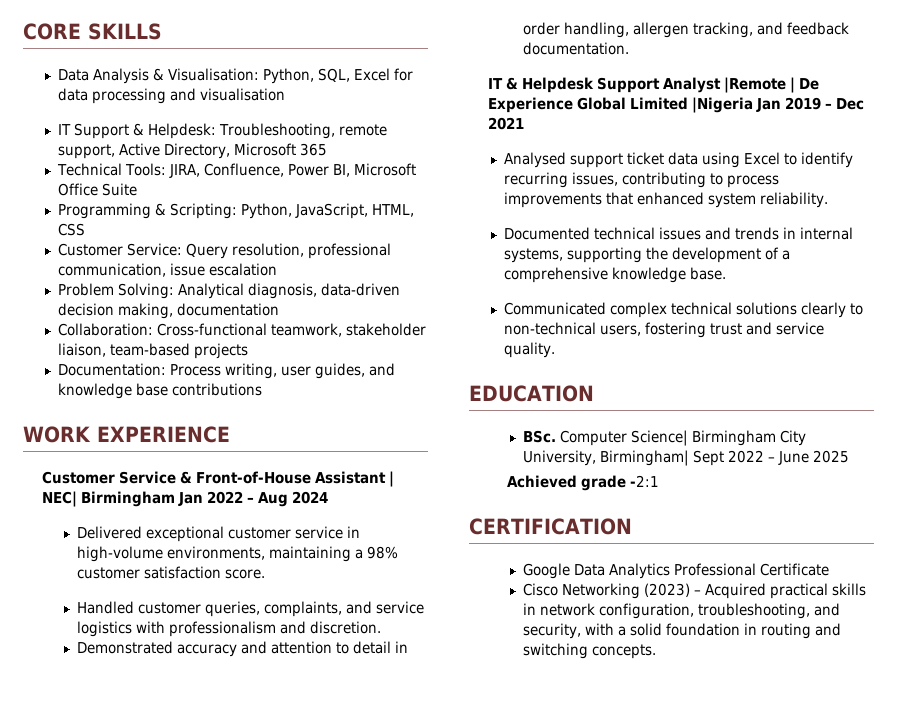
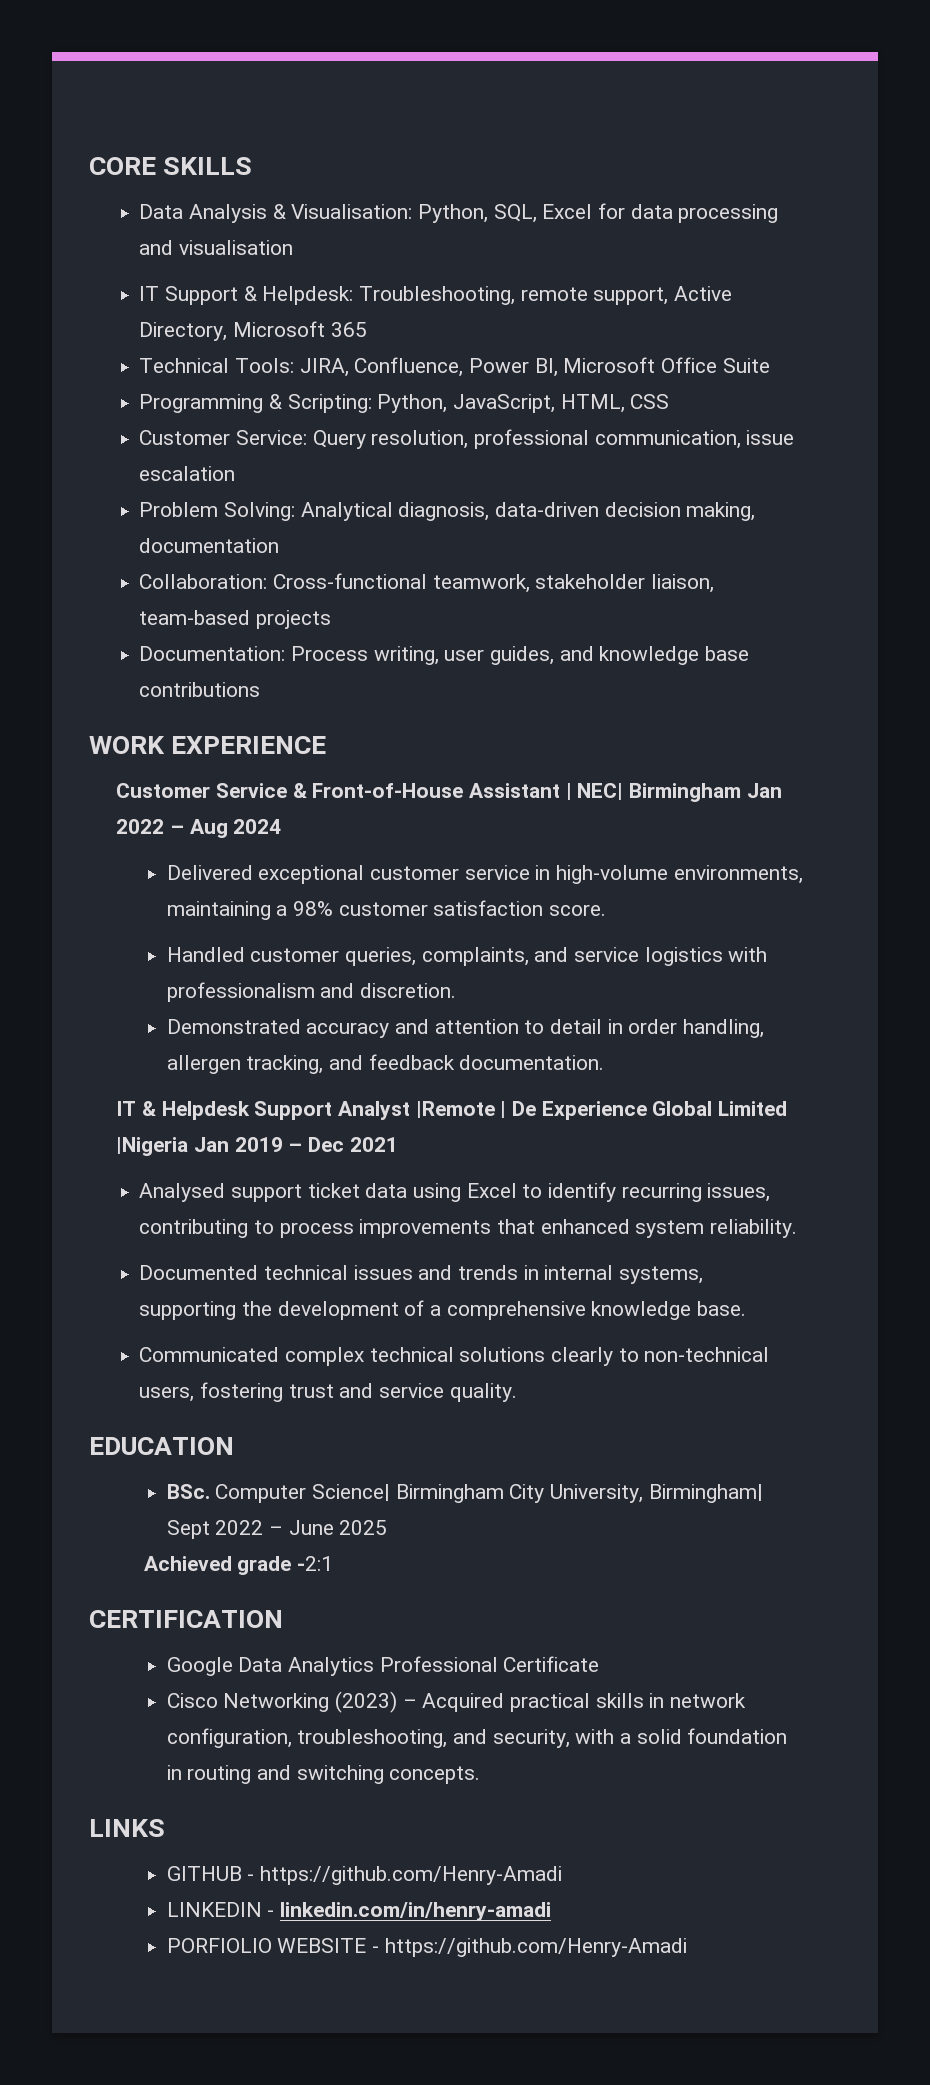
(657, 651) none -> [89,1819,165,1837] [166,1866,563,1885] [166,1902,552,1921] [166,1938,687,1957] // LINKS // GITHUB - https://github.com/Henry-Amadi // LINKEDIN - linkedin.com/in/henry-amadi // PORFIOLIO WEBSITE - https://github.com/Henry-Amadi

